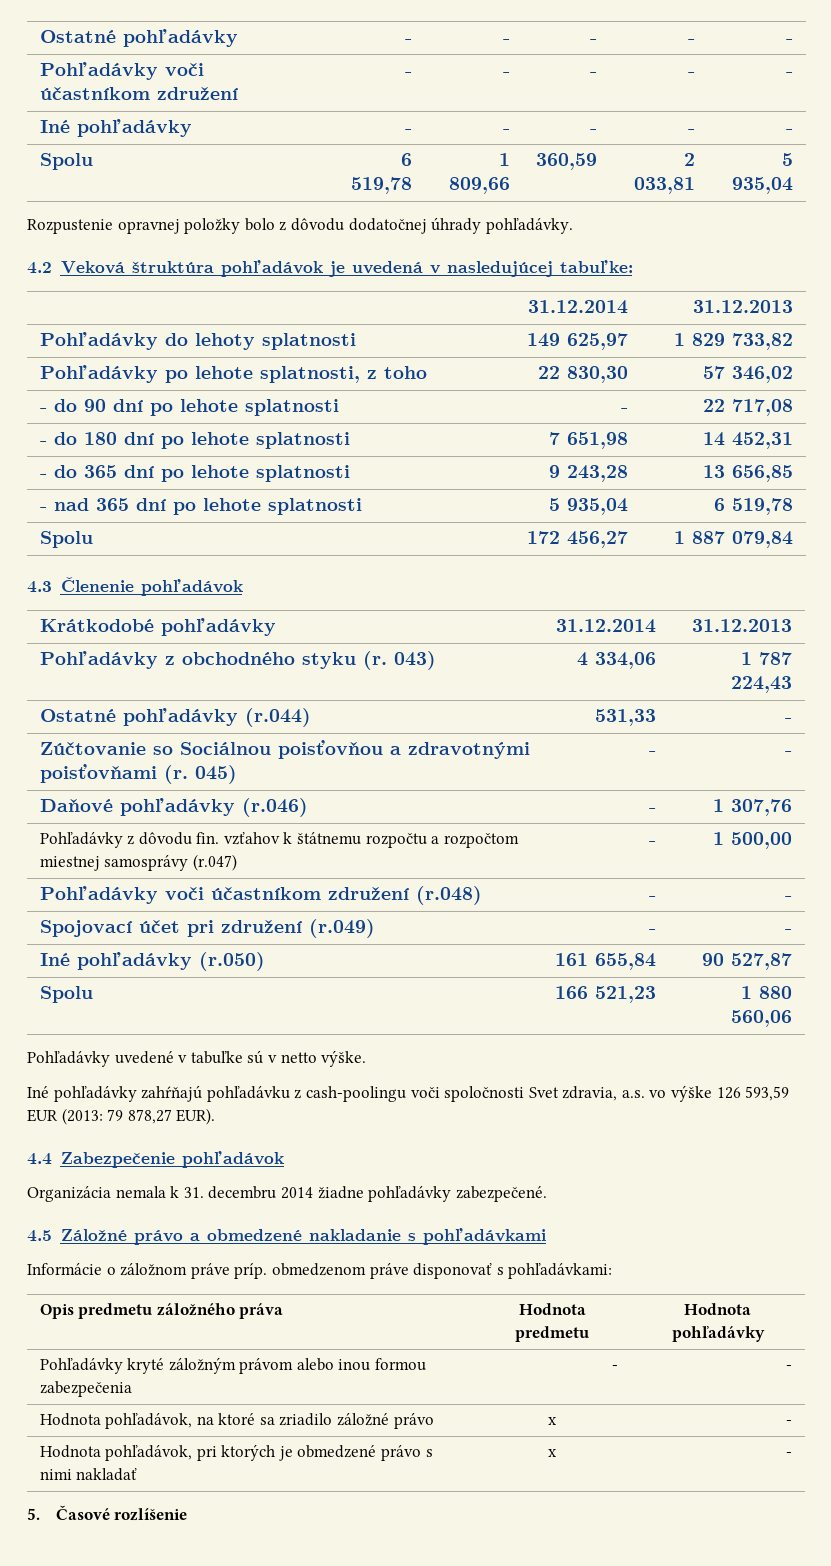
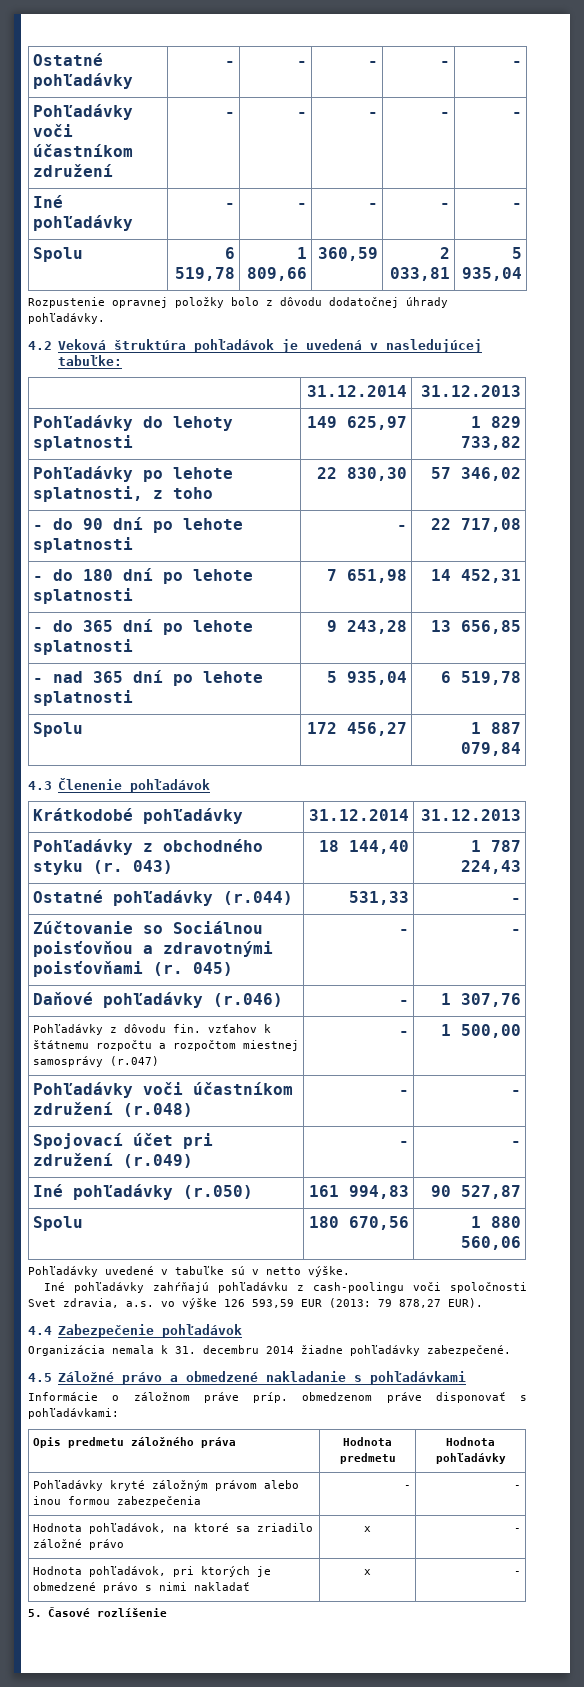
[577,652,657,669] 4 334,06 -> [319,840,410,854] 18 144,40
[595,953,657,970] 655,84 -> [349,1185,410,1199] 994,83
[555,986,657,1003] 166 521,23 -> [309,1216,410,1230] 180 670,56

